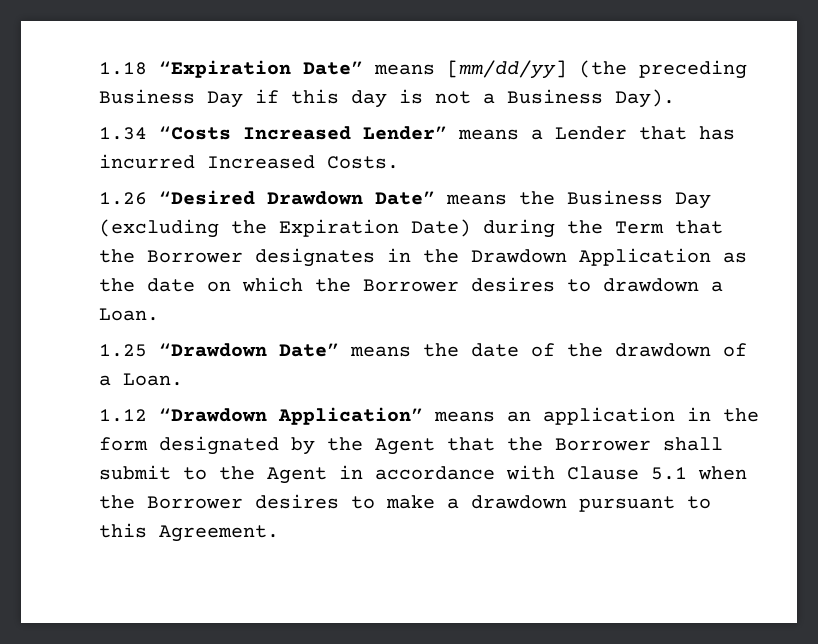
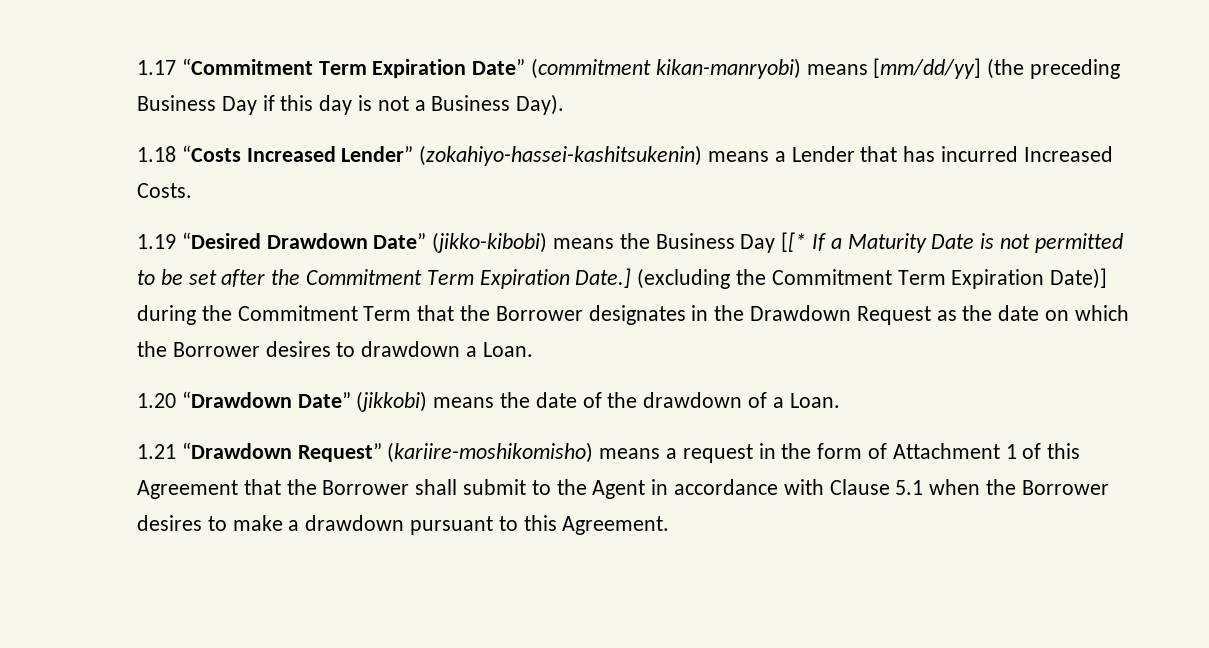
[98,60,363,78] 1.18 “Expiration Date” -> [136,58,801,79] 1.17 “Commitment Term Expiration Date” (commitment kikan-manryobi)
[98,127,147,140] 1.34 -> [136,146,176,162] 1.18
(447, 133) none -> [419,145,703,166] (zokahiyo-hassei-kashitsukenin)
[98,192,147,205] 1.26 -> [136,234,176,249] 1.19
(435, 198) none -> [432,232,548,253] (jikko-kibobi)
[98,219,471,238] (excluding the Expiration Date) -> [781,232,1123,253] [136,268,1108,289] [[* If a Maturity Date is not permitted to be set after the Commitment Term Expiration Date.] (excluding the Commitment Term Expiration Date)]
(603, 227) none -> [237,305,358,321] Commitment
[578,248,711,266] Application -> [856,306,931,325] Request
[98,344,147,357] 1.25 -> [136,393,176,408] 1.20
(339, 350) none -> [356,391,428,412] (jikkobi)
[98,407,759,425] [98,436,435,455] 1.12 “Drawdown Application” means an application in the form designated by the Agent -> [136,442,1081,463] [136,480,238,499] 1.21 “Drawdown Request” (kariire-moshikomisho) means a request in the form of Attachment 1 of this Agreement

